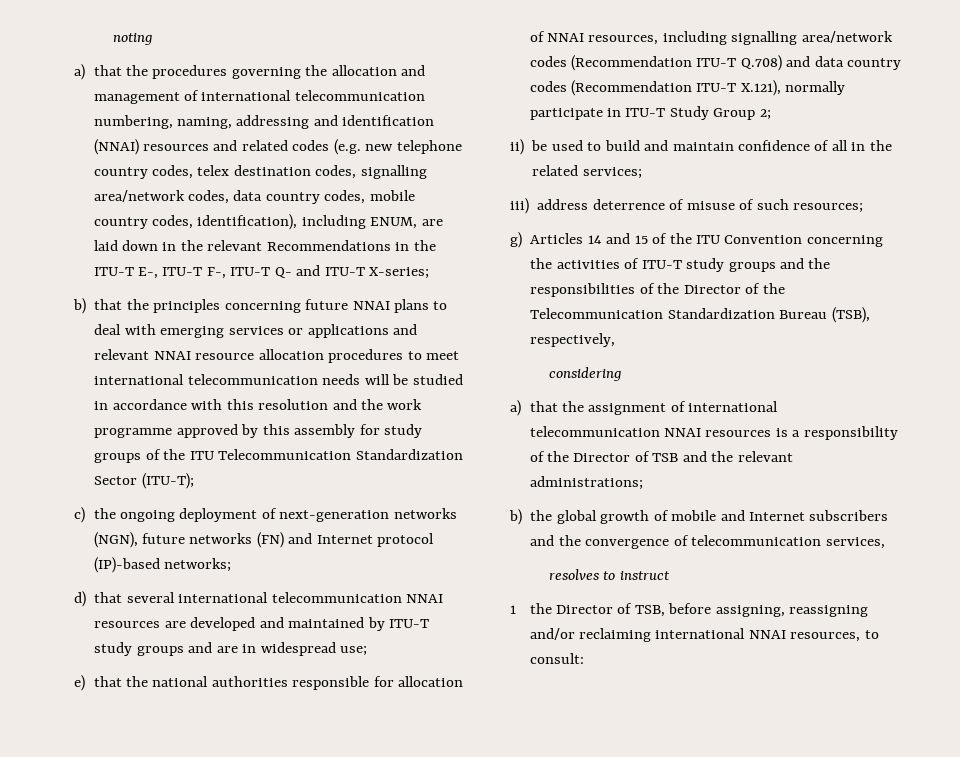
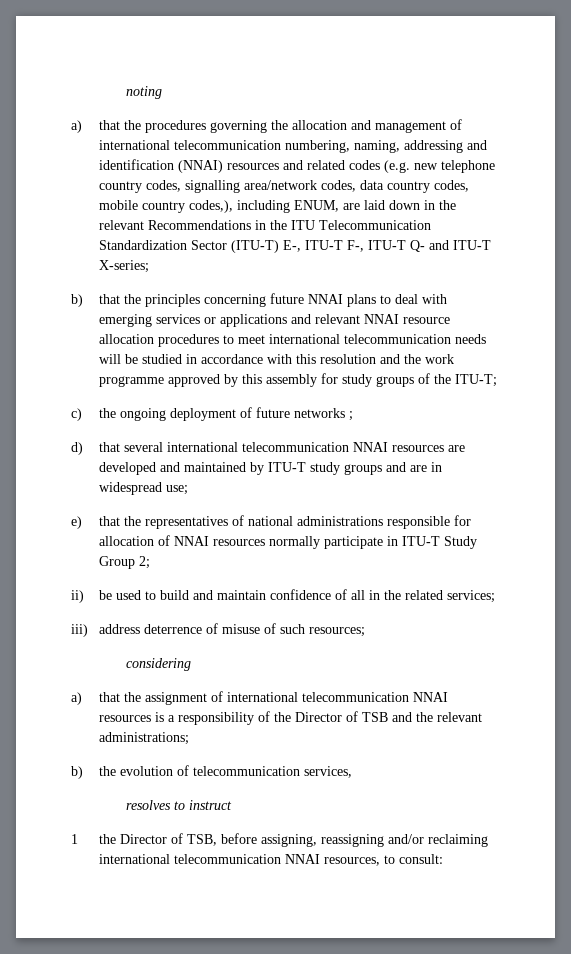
[197,165,357,179] telex destination codes, -> (181, 186) none
[151,214,298,230] codes, identification), -> [188,200,233,213] codes,),
[93,267,134,276] ITU-T -> [290,220,431,230] [98,240,279,253] ITU Telecommunication Standardization Sector (ITU-T)
[189,449,463,460] [94,473,194,489] ITU Telecommunication Standardization Sector (ITU-T); -> [454,374,497,387] ITU-T;
[279,508,457,522] [93,532,435,548] [93,557,231,573] next-generation networks (NGN), future networks (FN) and Internet protocol (IP)-based networks; -> [255,407,353,421] future networks ;
[152,676,288,687] national authorities -> [144,515,383,529] representatives of national administrations
[588,31,893,45] [529,55,902,71] [529,80,781,96] resources, including signalling area/network codes (Recommendation ITU-T Q.708) and data country codes (Recommendation ITU-T X.121), -> [212,539,265,546] resources
[510,232,883,248] [530,258,831,272] [530,283,785,297] [530,307,870,323] [530,333,616,347] // g) Articles 14 and 15 of the ITU Convention concerning the activities of ITU-T study groups and the responsibilities of the Director of the Telecommunication Standardization Bureau (TSB), respectively, -> (365, 632) none
[556,510,889,524] [530,535,670,549] global growth of mobile and Internet subscribers and the convergence -> [119,766,173,776] evolution
(746, 633) none -> [173,854,281,864] telecommunication

